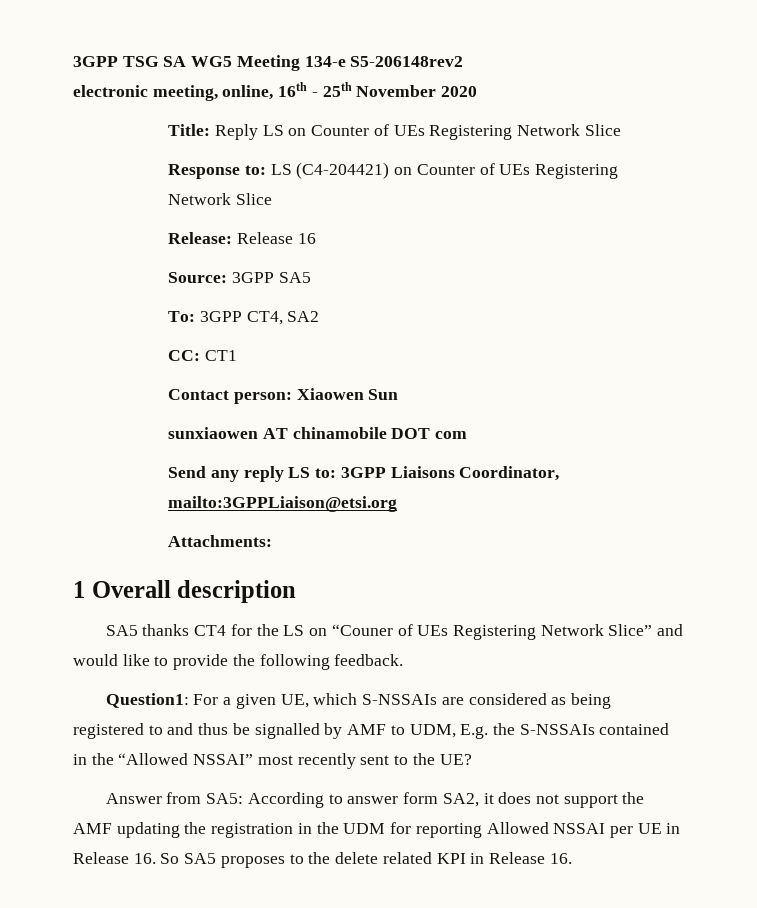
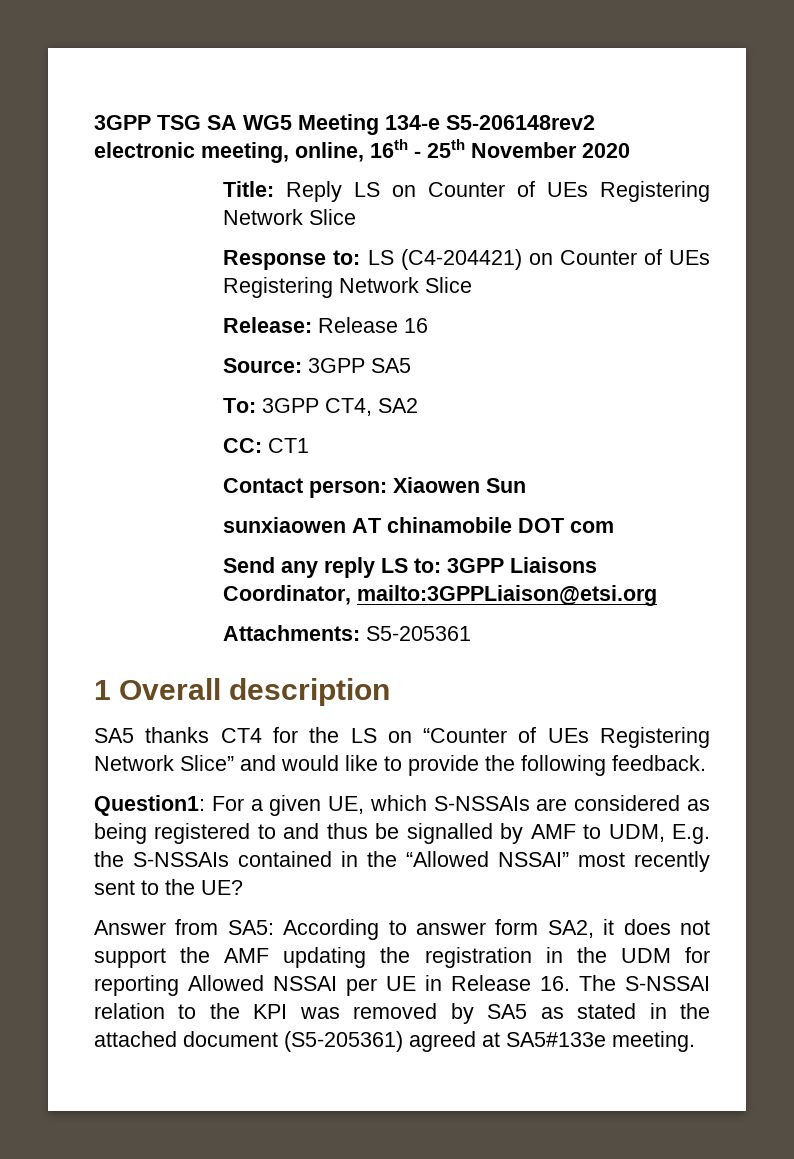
(273, 541) none -> [366,626,472,641] S5-205361
[331,624,393,636] “Couner -> [423,728,508,743] “Counter
[160,852,572,868] So SA5 proposes to the delete related KPI in Release 16. -> [579,975,710,991] [94,1003,710,1024] [94,1031,695,1052] The S-NSSAI relation to the KPI was removed by SA5 as stated in the attached document (S5-205361) agreed at SA5#133e meeting.

